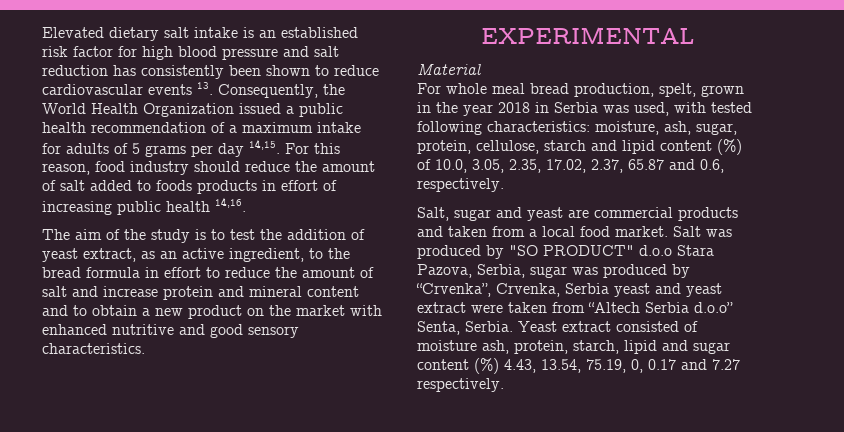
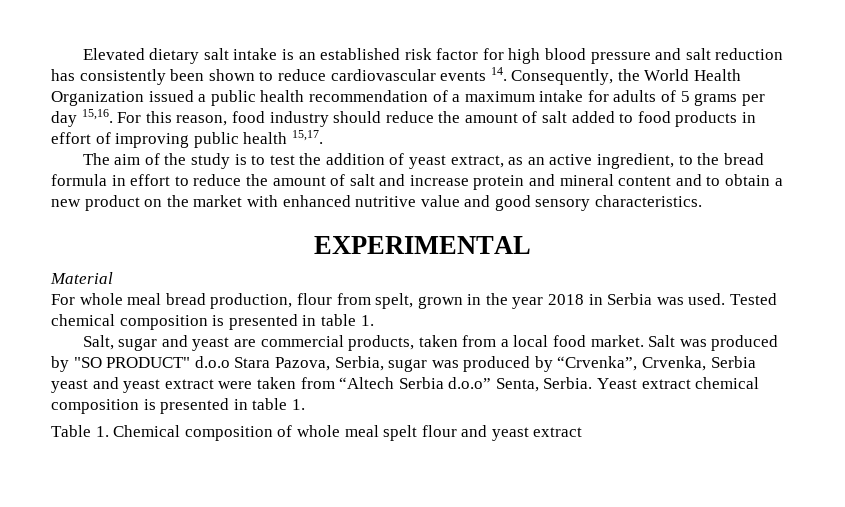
[197,82,213,95] 13. -> [490,67,507,81] 14.
[249,139,280,154] 14,15. -> [81,109,113,123] 15,16.
[156,180,192,191] foods -> [637,111,671,123] food
[42,197,246,215] increasing public health 14,16. -> [115,130,323,148] improving public health 15,17.
(174, 329) none -> [420,195,460,207] value
(654, 90) none -> [296,293,371,305] flour from
[634,102,752,116] [417,121,737,135] [417,139,742,155] [417,159,724,173] [417,178,504,192] used, with tested following characteristics: moisture, ash, sugar, protein, cellulose, starch and lipid content (%) of 10.0, 3.05, 2.35, 17.02, 2.37, 65.87 and 0.6, respectively. -> [688,293,778,305] [51,314,374,330] used. Tested chemical composition is presented in table 1.
[678,207,738,221] [417,226,443,237] products and -> [348,335,415,351] products,
[616,321,698,332] [417,340,730,354] [417,358,740,374] [417,378,504,392] consisted of moisture ash, protein, starch, lipid and sugar content (%) 4.43, 13.54, 75.19, 0, 0.17 and 7.27 respectively. -> [695,377,760,389] [51,398,305,414] [51,425,583,441] chemical composition is presented in table 1. // Table 1. Chemical composition of whole meal spelt flour and yeast extract

